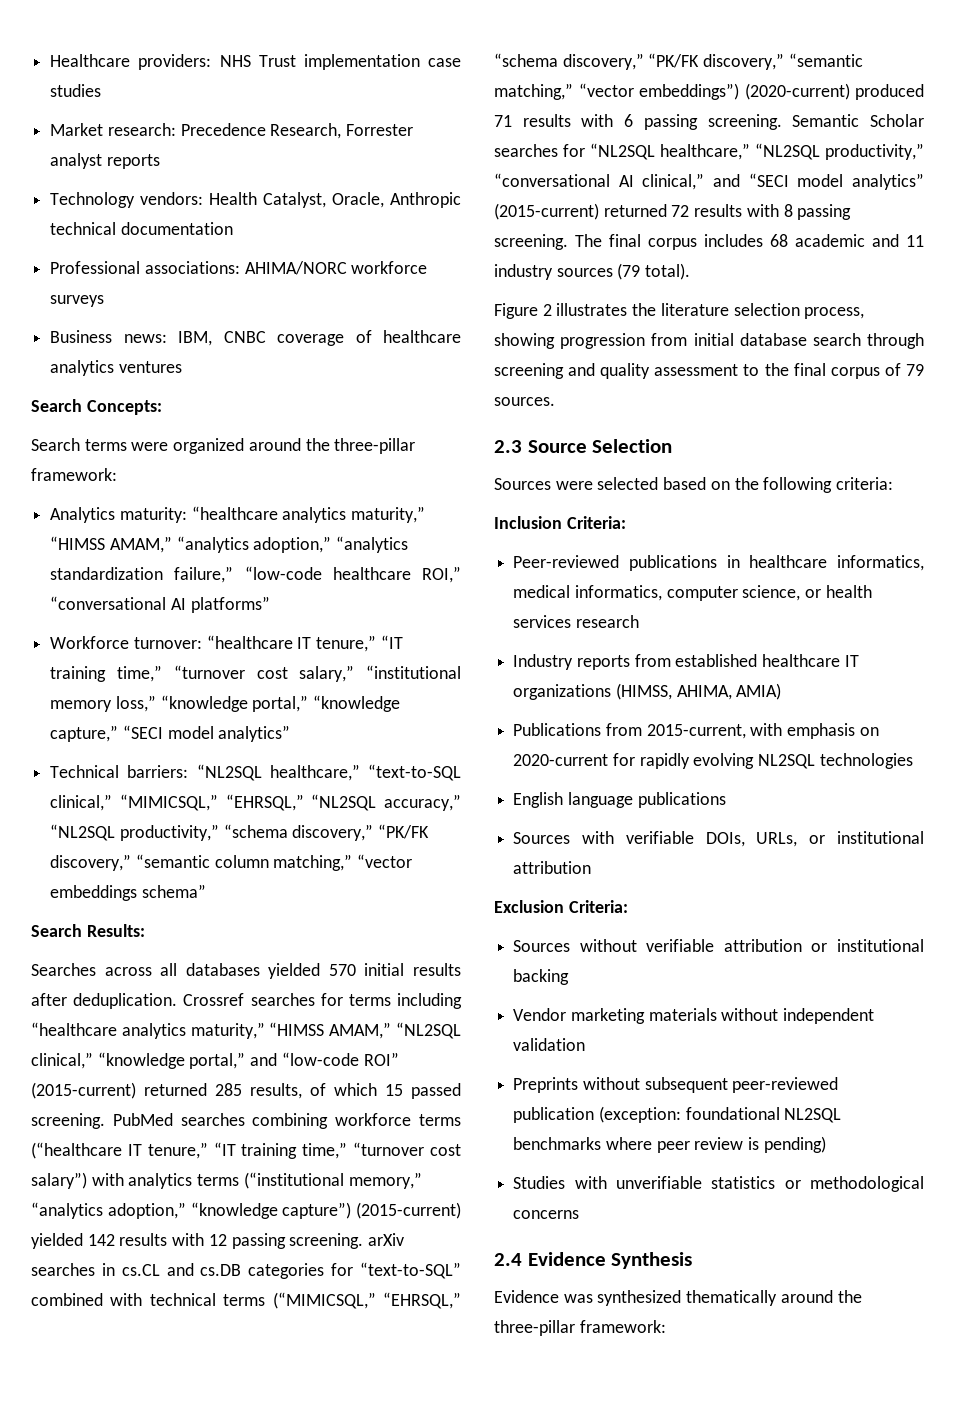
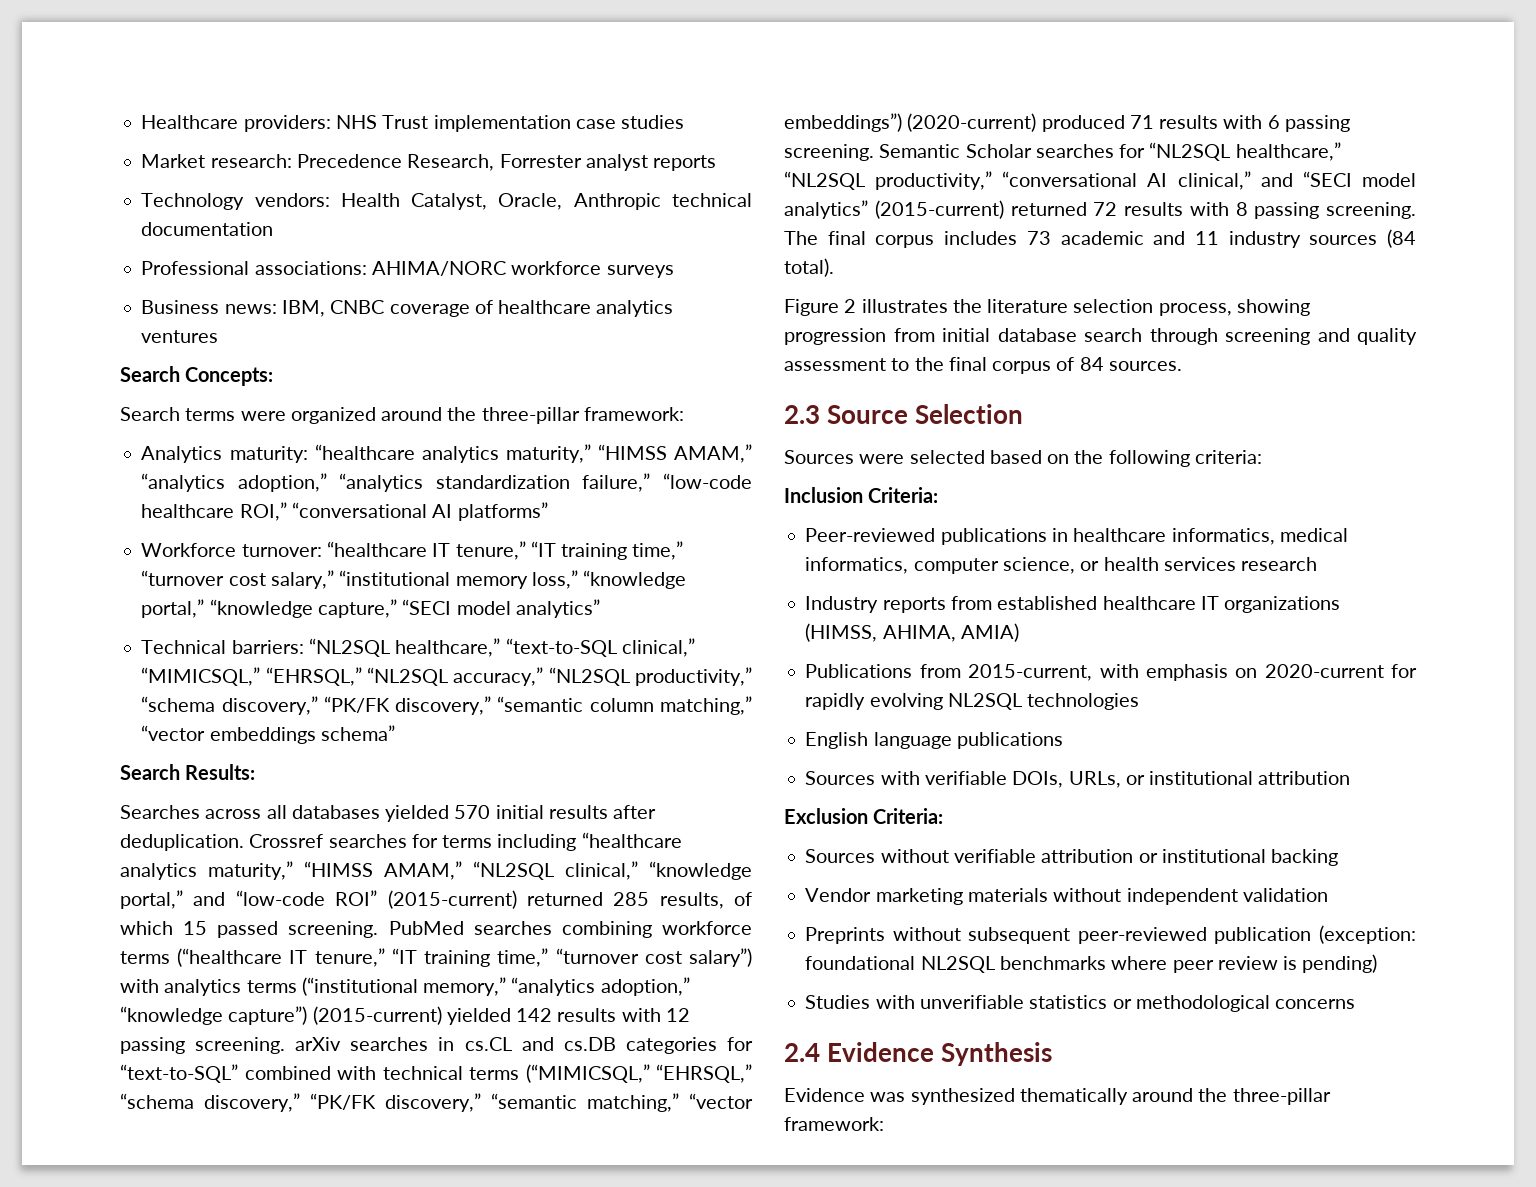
[770,234,788,247] 68 -> [1026,231,1051,245] 73
[617,263,641,280] (79 -> [1387,229,1416,248] (84
[905,364,924,376] 79 -> [1079,357,1104,371] 84

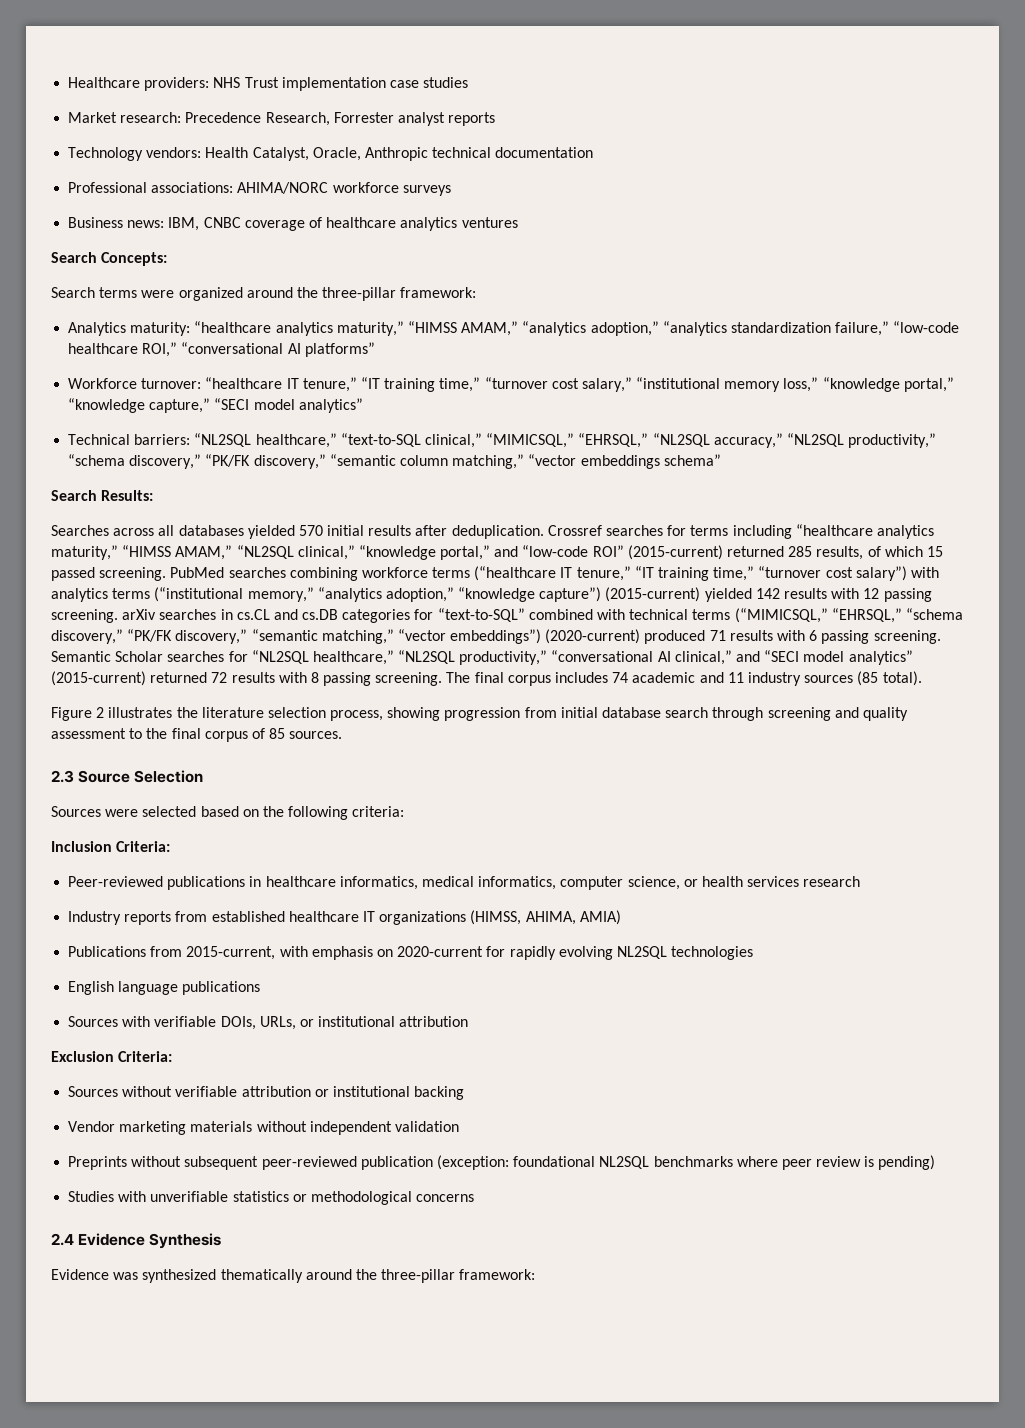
[1026,231,1051,245] 73 -> [612,672,629,683] 74
[1387,229,1416,248] (84 -> [857,671,879,686] (85
[1079,357,1104,371] 84 -> [269,728,286,739] 85

